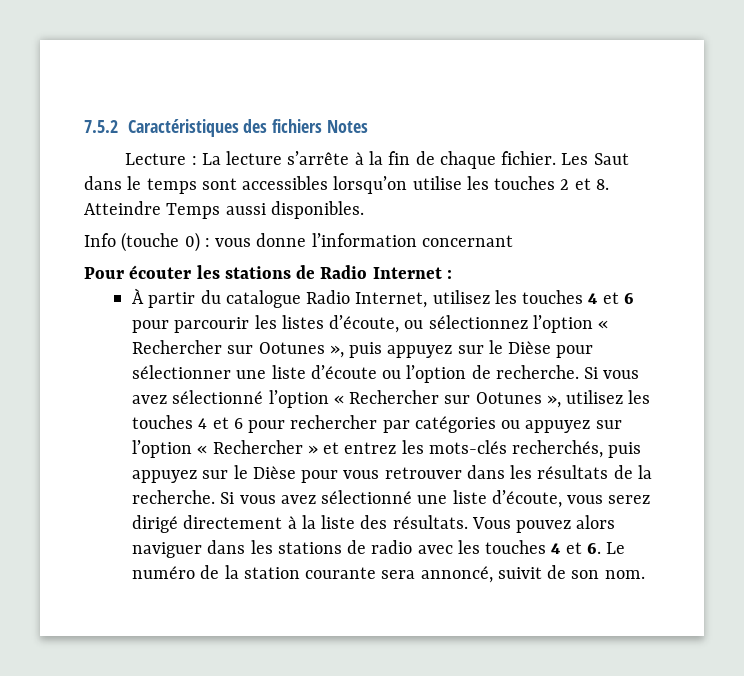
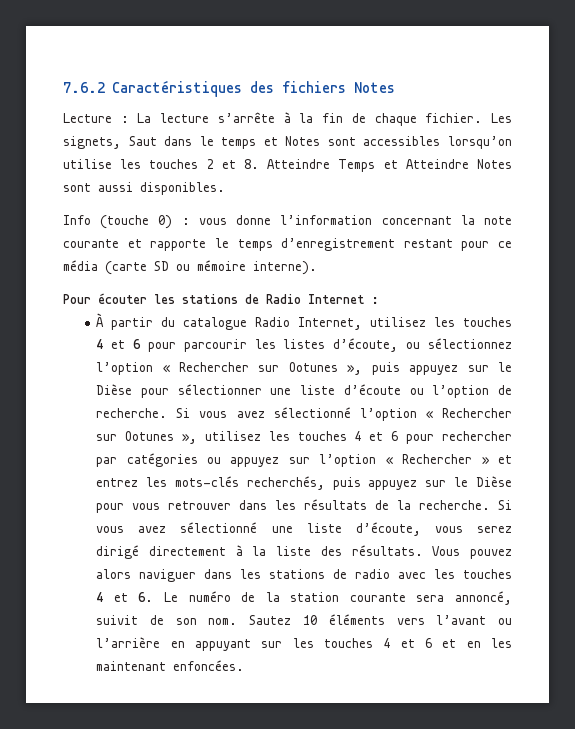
[84,120,118,133] 7.5.2 -> [63,82,105,93] 7.6.2
(589, 159) none -> [63,136,121,149] signets,
(197, 186) none -> [263,136,321,146] et Notes
(221, 211) none -> [383,159,512,169] [63,183,91,192] et Atteindre Notes sont
(513, 241) none -> [460,215,512,225] [63,238,512,251] [63,260,317,275] la note courante et rapporte le temps d’enregistrement restant pour ce média (carte SD ou mémoire interne).
(645, 574) none -> [249,614,512,625] [96,637,512,651] [96,660,245,671] Sautez 10 éléments vers l’avant ou l’arrière en appuyant sur les touches 4 et 6 et en les maintenant enfoncées.

